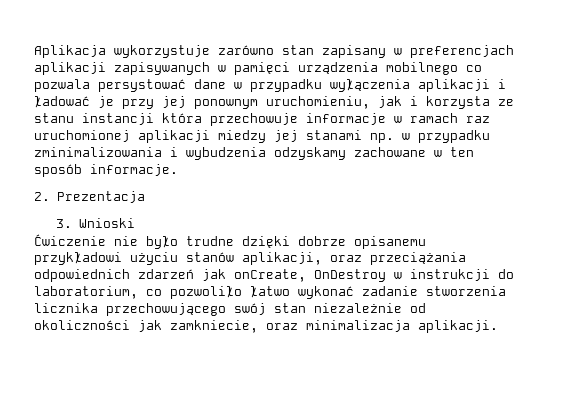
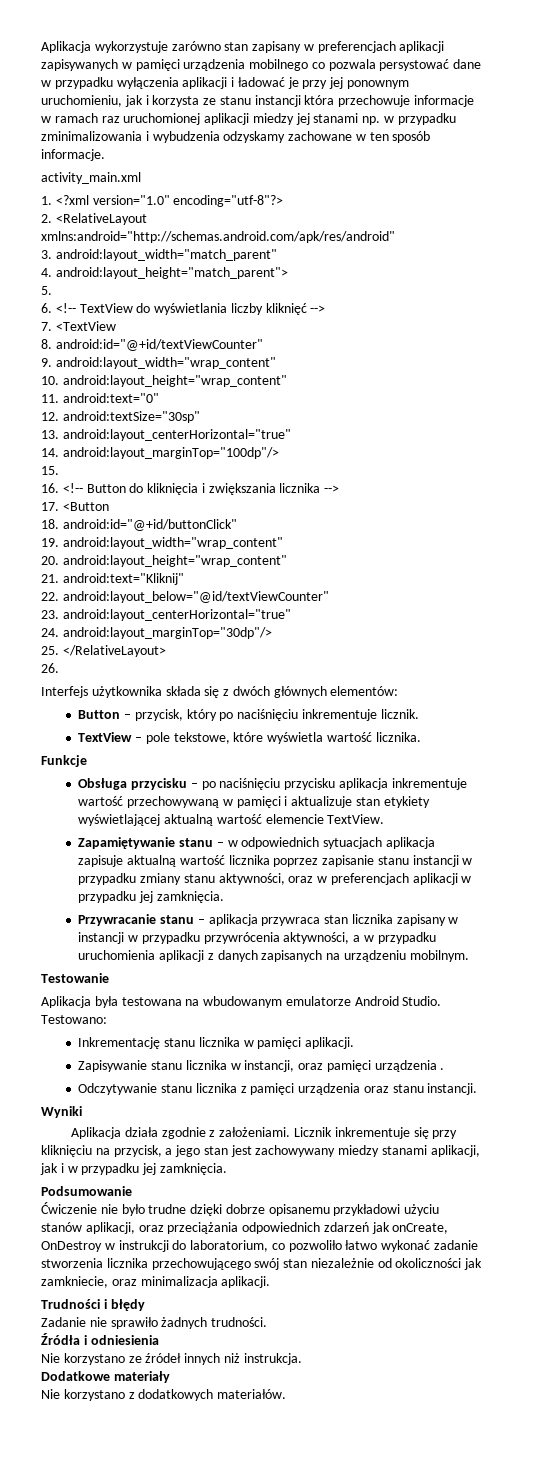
[34,191,145,203] [56,218,135,228] 2. Prezentacja // 3. Wnioski -> [41,172,141,184] [41,195,284,207] [41,213,147,225] [41,231,395,243] [41,249,277,261] [41,267,288,279] [41,286,52,295] [41,303,326,315] [41,321,116,331] [41,339,263,351] [41,357,276,369] [41,375,287,387] [41,393,159,403] [41,411,200,423] [41,429,291,441] [41,447,279,459] [41,466,59,475] [41,483,340,495] [41,502,109,511] [41,519,237,531] [41,537,283,549] [41,555,287,567] [41,573,184,585] [41,591,329,603] [41,609,291,621] [41,627,272,639] [41,645,166,657] [41,663,59,673] [41,686,399,698] [78,709,419,721] [78,732,421,744] [41,755,87,767] [78,778,467,790] [78,796,430,808] [78,814,385,826] [78,837,435,849] [78,855,473,867] [78,873,472,885] [78,891,224,903] [78,914,459,926] [78,932,436,944] [78,950,469,962] [41,973,109,983] [41,996,442,1008] [41,1015,107,1024] [78,1037,355,1049] [78,1060,445,1072] [78,1083,478,1095] [41,1106,82,1118] [71,1127,458,1139] [41,1145,480,1157] [40,1163,227,1175] [41,1186,132,1196] activity_main.xml // 1. <?xml version="1.0" encoding="utf-8"?> // 2. <RelativeLayout xmlns:android="http://schemas.android.com/apk/res/android" // 3. android:layout_width="match_parent" // 4. android:layout_height="match_parent"> // 5. // 6. <!-- TextView do wyświetlania liczby kliknięć --> // 7. <TextView // 8. android:id="@+id/textViewCounter" // 9. android:layout_width="wrap_content" // 10. android:layout_height="wrap_content" // 11. android:text="0" // 12. android:textSize="30sp" // 13. android:layout_centerHorizontal="true" // 14. android:layout_marginTop="100dp"/> // 15. // 16. <!-- Button do kliknięcia i zwiększania licznika --> // 17. <Button // 18. android:id="@+id/buttonClick" // 19. android:layout_width="wrap_content" // 20. android:layout_height="wrap_content" // 21. android:text="Kliknij" // 22. android:layout_below="@id/textViewCounter" // 23. android:layout_centerHorizontal="true" // 24. android:layout_marginTop="30dp"/> // 25. </RelativeLayout> // 26. // Interfejs użytkownika składa się z dwóch głównych elementów: // Button – przycisk, który po naciśnięciu inkrementuje licznik. // TextView – pole tekstowe, które wyświetla wartość licznika. // Funkcje // Obsługa przycisku – po naciśnięciu przycisku aplikacja inkrementuje wartość przechowywaną w pamięci i aktualizuje stan etykiety wyświetlającej aktualną wartość elemencie TextView. // Zapamiętywanie stanu – w odpowiednich sytuacjach aplikacja zapisuje aktualną wartość licznika poprzez zapisanie stanu instancji w przypadku zmiany stanu aktywności, oraz w preferencjach aplikacji w przypadku jej zamknięcia. // Przywracanie stanu – aplikacja przywraca stan licznika zapisany w instancji w przypadku przywrócenia aktywności, a w przypadku uruchomienia aplikacji z danych zapisanych na urządzeniu mobilnym. // Testowanie // Aplikacja była testowana na wbudowanym emulatorze Android Studio. Testowano: // Inkrementację stanu licznika w pamięci aplikacji. // Zapisywanie stanu licznika w instancji, oraz pamięci urządzenia . // Odczytywanie stanu licznika z pamięci urządzenia oraz stanu instancji. // Wyniki // Aplikacja działa zgodnie z założeniami. Licznik inkrementuje się przy kliknięciu na przycisk, a jego stan jest zachowywany miedzy stanami aplikacji, jak i w przypadku jej zamknięcia. // Podsumowanie
(498, 326) none -> [41,1299,145,1311] [41,1317,268,1329] [41,1333,159,1345] [41,1353,302,1365] [41,1371,170,1383] [41,1389,287,1401] // Trudności i błędy // Zadanie nie sprawiło żadnych trudności. // Źródła i odniesienia // Nie korzystano ze źródeł innych niż instrukcja. // Dodatkowe materiały // Nie korzystano z dodatkowych materiałów.

